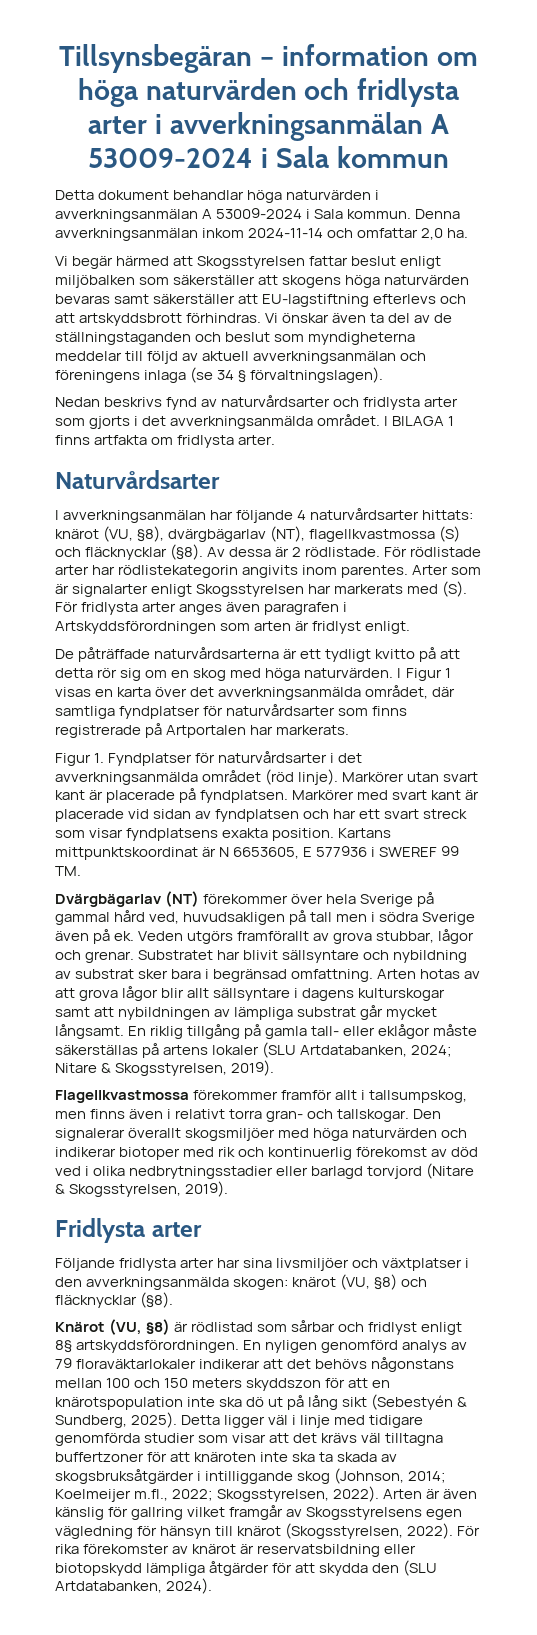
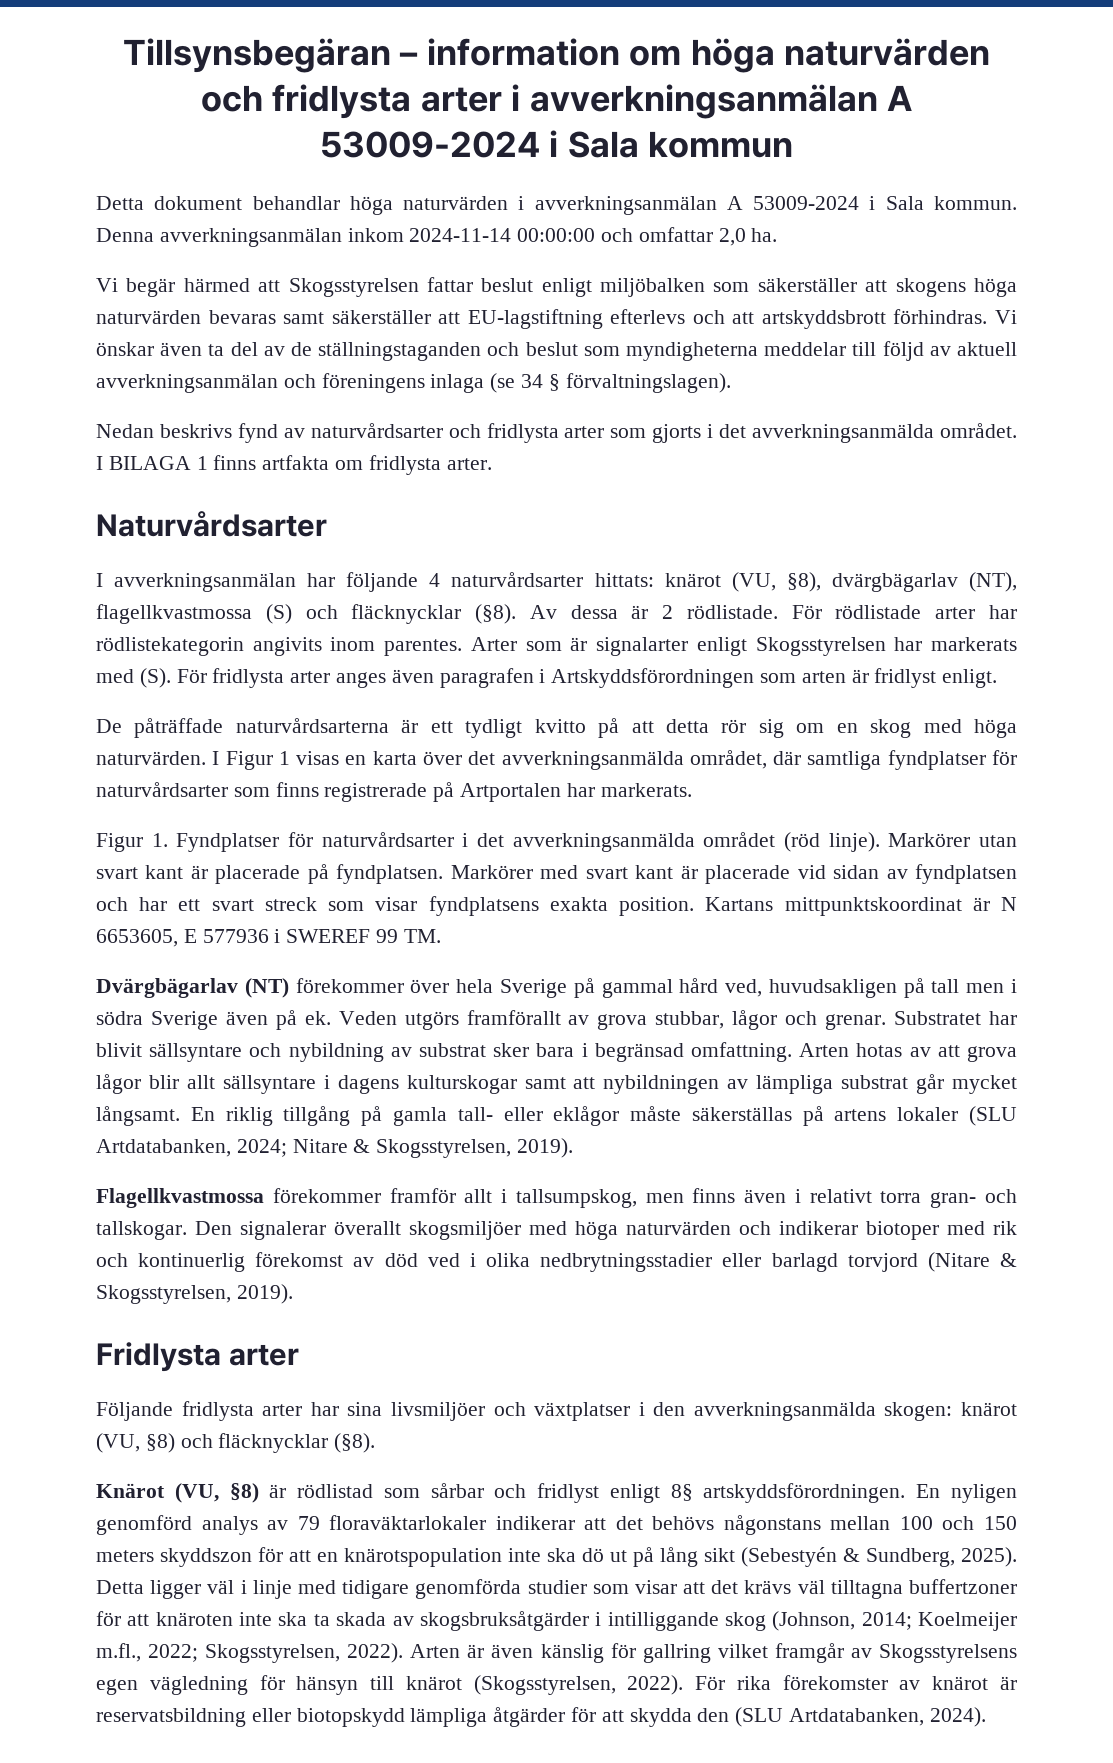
(324, 233) none -> [517,228,596,242] 00:00:00

